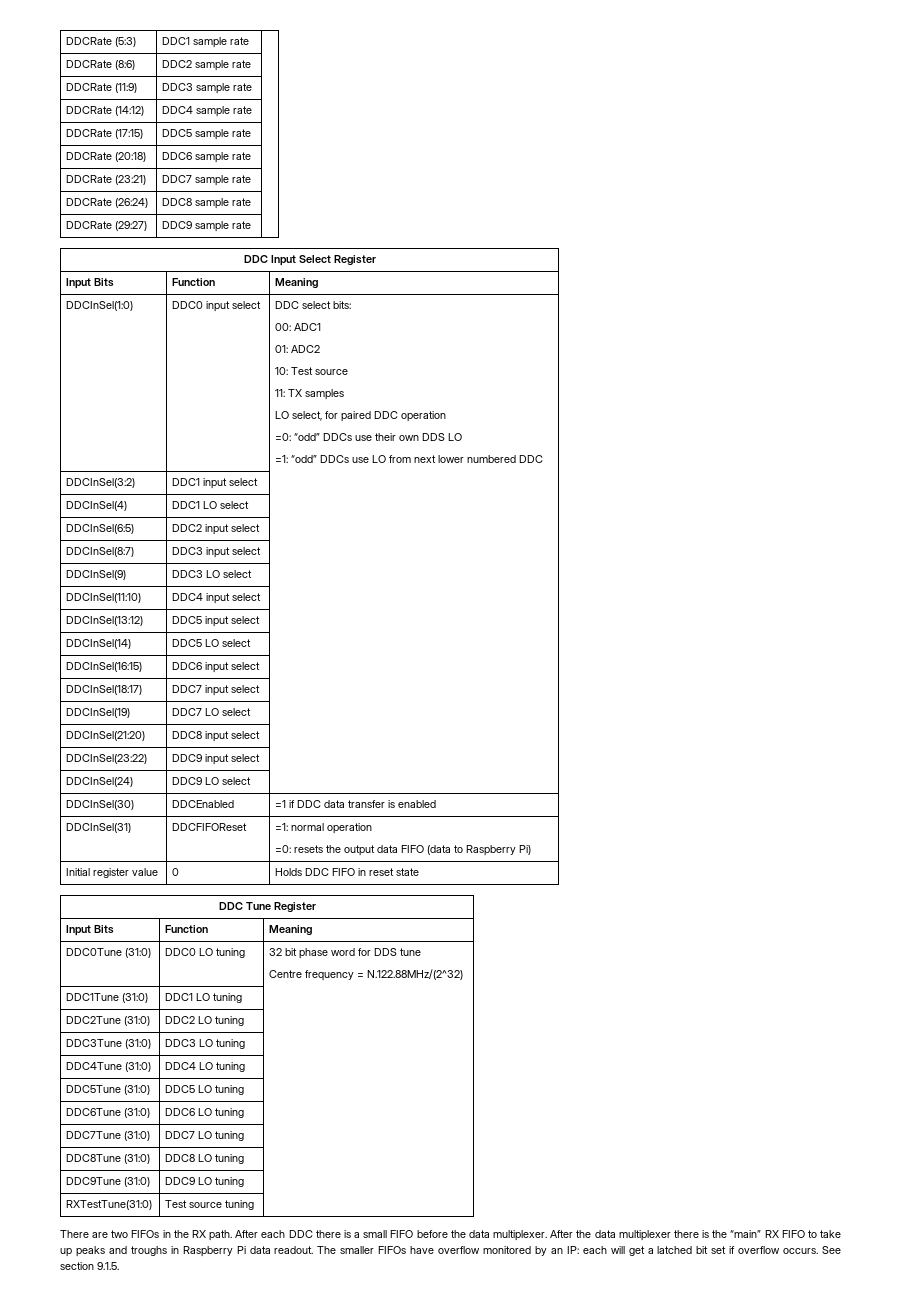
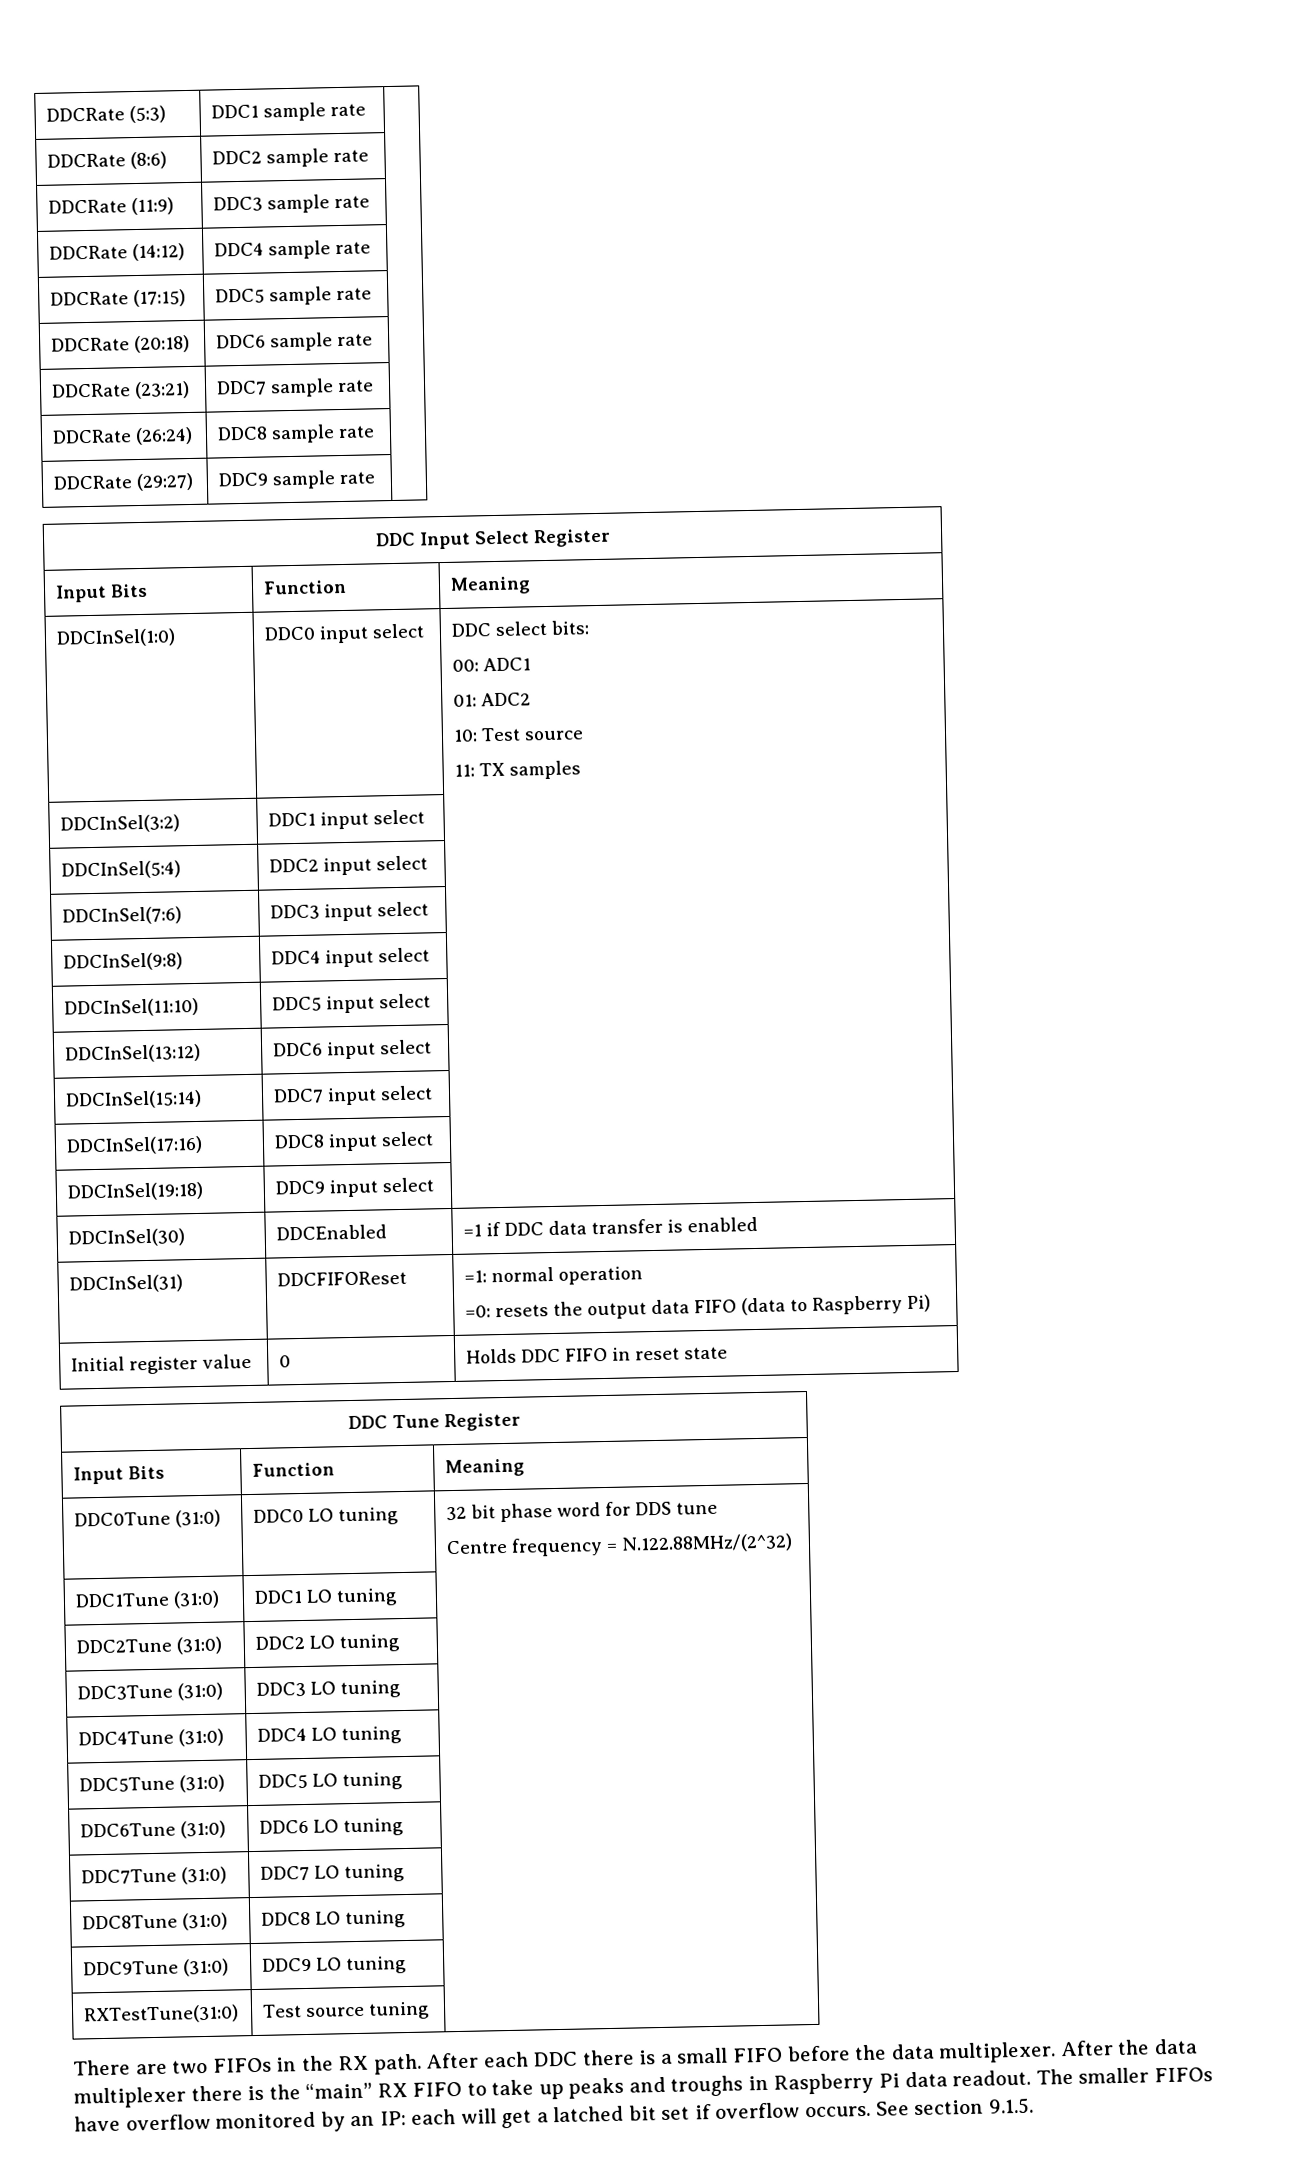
[275,411,447,422] [275,433,463,441] [275,455,544,463] // LO select, for paired DDC operation // =0: “odd” DDCs use their own DDS LO // =1: “odd” DDCs use LO from next lower numbered DDC -> (582, 770) none
[66,501,128,511] [172,501,250,509] [66,524,135,534] DDCInSel(4) | DDC1 LO select | // DDCInSel(6:5) -> [61,860,182,880] DDCInSel(5:4)
[66,547,135,557] DDCInSel(8:7) -> [62,906,183,926] DDCInSel(7:6)
[66,570,127,580] [172,570,253,578] [66,593,142,603] DDCInSel(9) | DDC3 LO select | // DDCInSel(11:10) -> [63,952,184,972] DDCInSel(9:8)
[66,616,144,626] DDCInSel(13:12) -> [64,997,200,1018] DDCInSel(11:10)
[66,639,132,649] [172,639,252,647] [66,662,143,672] DDCInSel(14) | DDC5 LO select | // DDCInSel(16:15) -> [65,1043,202,1064] DDCInSel(13:12)
[66,685,143,695] DDCInSel(18:17) -> [65,1089,203,1110] DDCInSel(15:14)
[66,708,131,718] [172,708,252,716] [66,731,146,741] DDCInSel(19) | DDC7 LO select | // DDCInSel(21:20) -> [66,1135,204,1156] DDCInSel(17:16)
[66,754,148,764] DDCInSel(23:22) -> [67,1181,205,1202] DDCInSel(19:18)
[66,777,134,787] [172,777,252,785] // DDCInSel(24) | DDC9 LO select | -> (435, 1185) none

